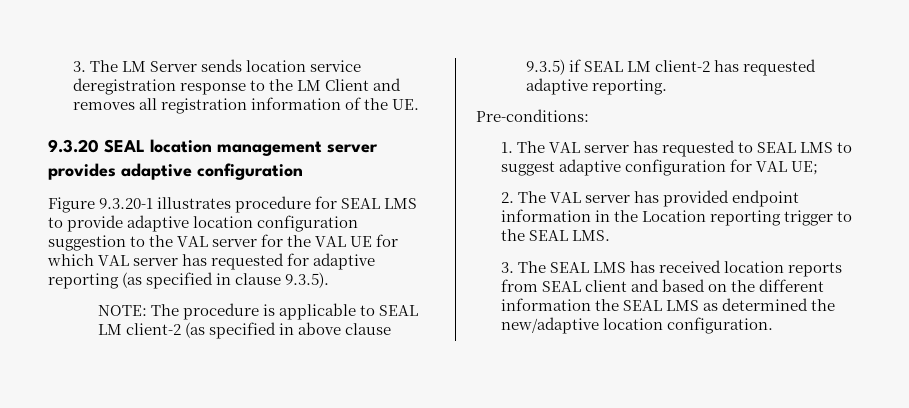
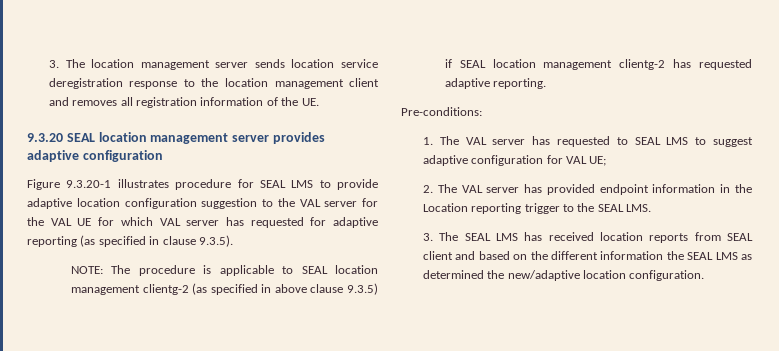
[72,60,197,72] 3. The LM Server -> [48,59,249,70] 3. The location management server
[297,79,370,91] LM Client -> [224,78,379,89] location management client
[97,323,181,335] LM client-2 -> [334,265,378,274] [70,284,189,295] location management clientg-2
[626,60,710,72] LM client-2 -> [492,59,666,70] location management clientg-2

